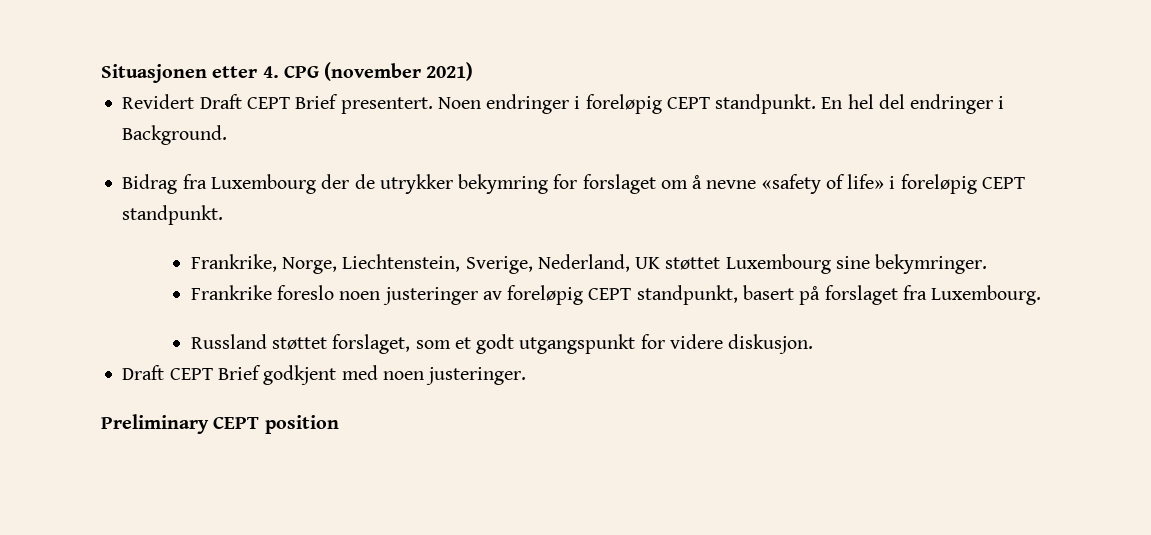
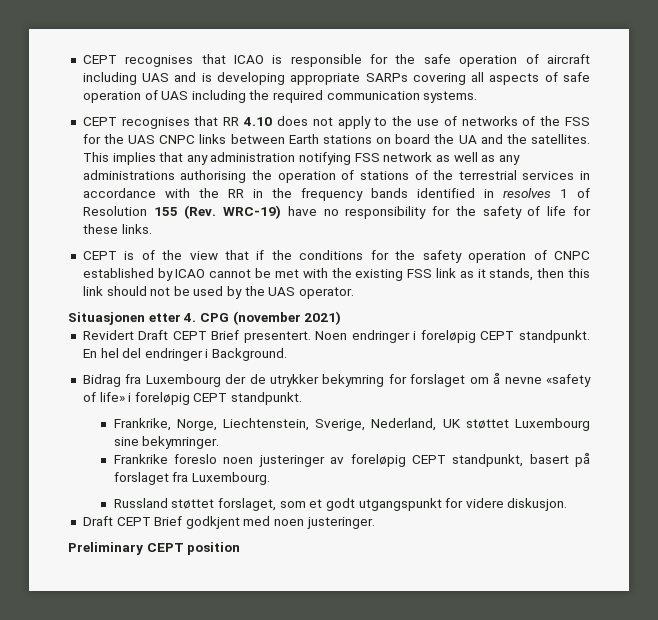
(101, 73) none -> [82,54,590,67] [82,72,591,85] [82,90,478,103] [82,116,590,129] [82,134,590,144] [82,152,520,165] [82,170,590,183] [82,188,590,201] [82,205,591,219] [82,224,152,234] [82,250,590,263] [82,268,590,281] [82,286,355,299] CEPT recognises that ICAO is responsible for the safe operation of aircraft including UAS and is developing appropriate SARPs covering all aspects of safe operation of UAS including the required communication systems. // CEPT recognises that RR 4.10 does not apply to the use of networks of the FSS for the UAS CNPC links between Earth stations on board the UA and the satellites. This implies that any administration notifying FSS network as well as any administrations authorising the operation of stations of the terrestrial services in accordance with the RR in the frequency bands identified in resolves 1 of Resolution 155 (Rev. WRC-19) have no responsibility for the safety of life for these links. // CEPT is of the view that if the conditions for the safety operation of CNPC established by ICAO cannot be met with the existing FSS link as it stands, then this link should not be used by the UAS operator. //

